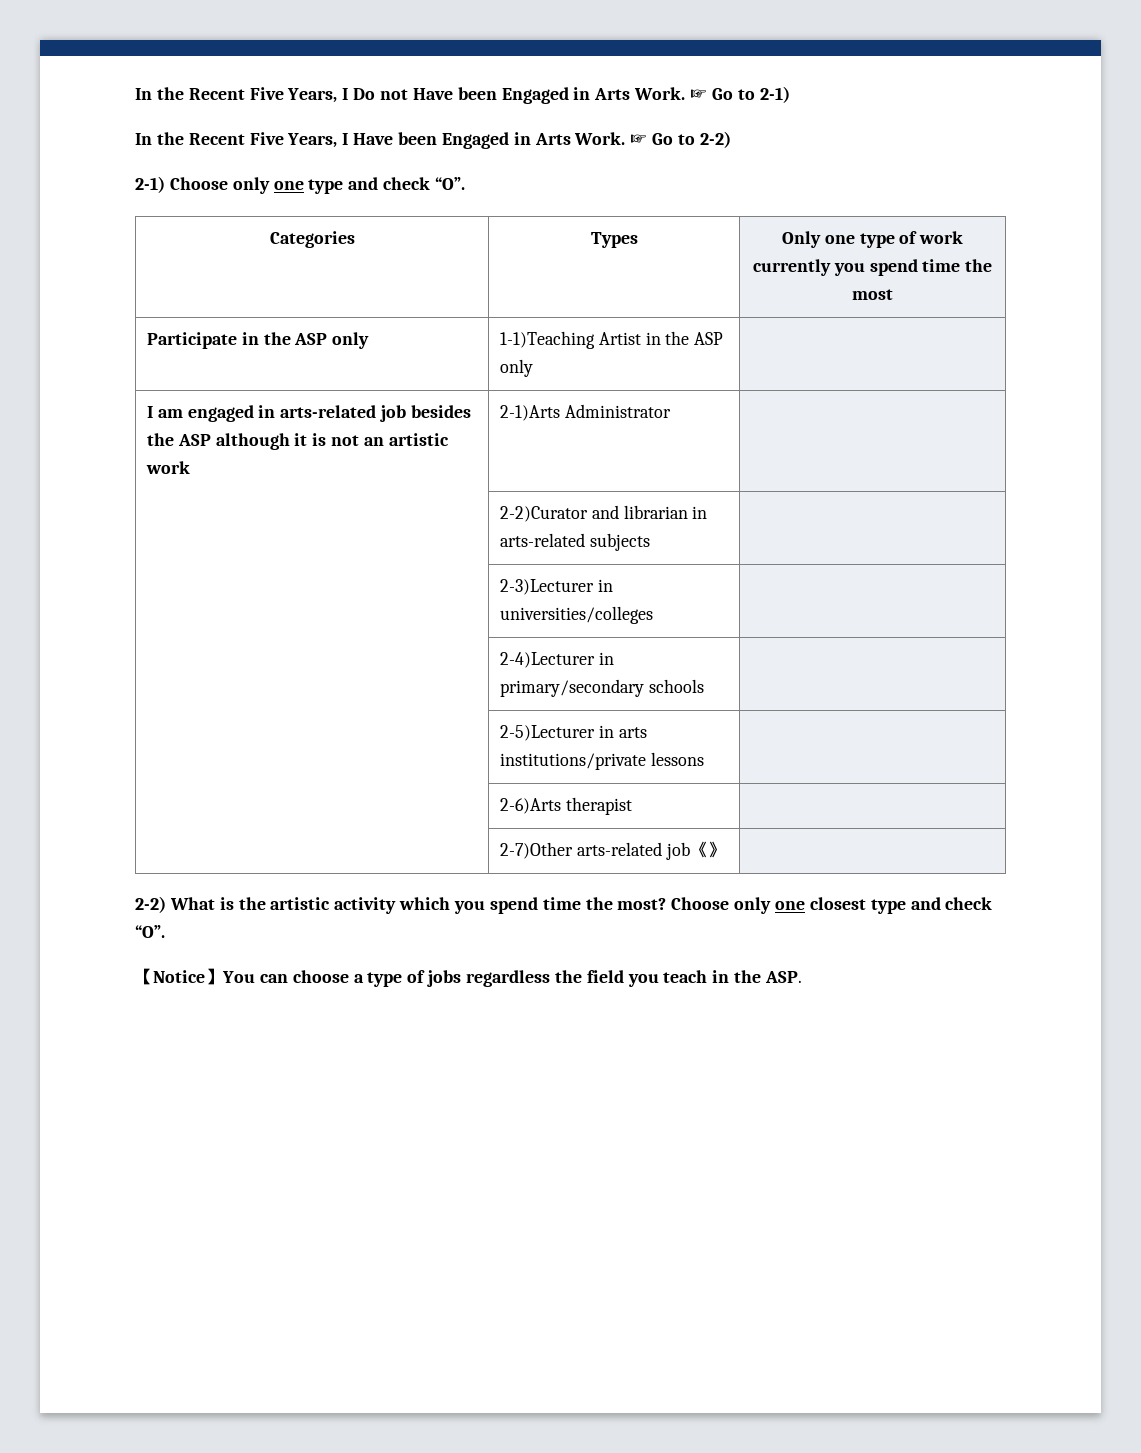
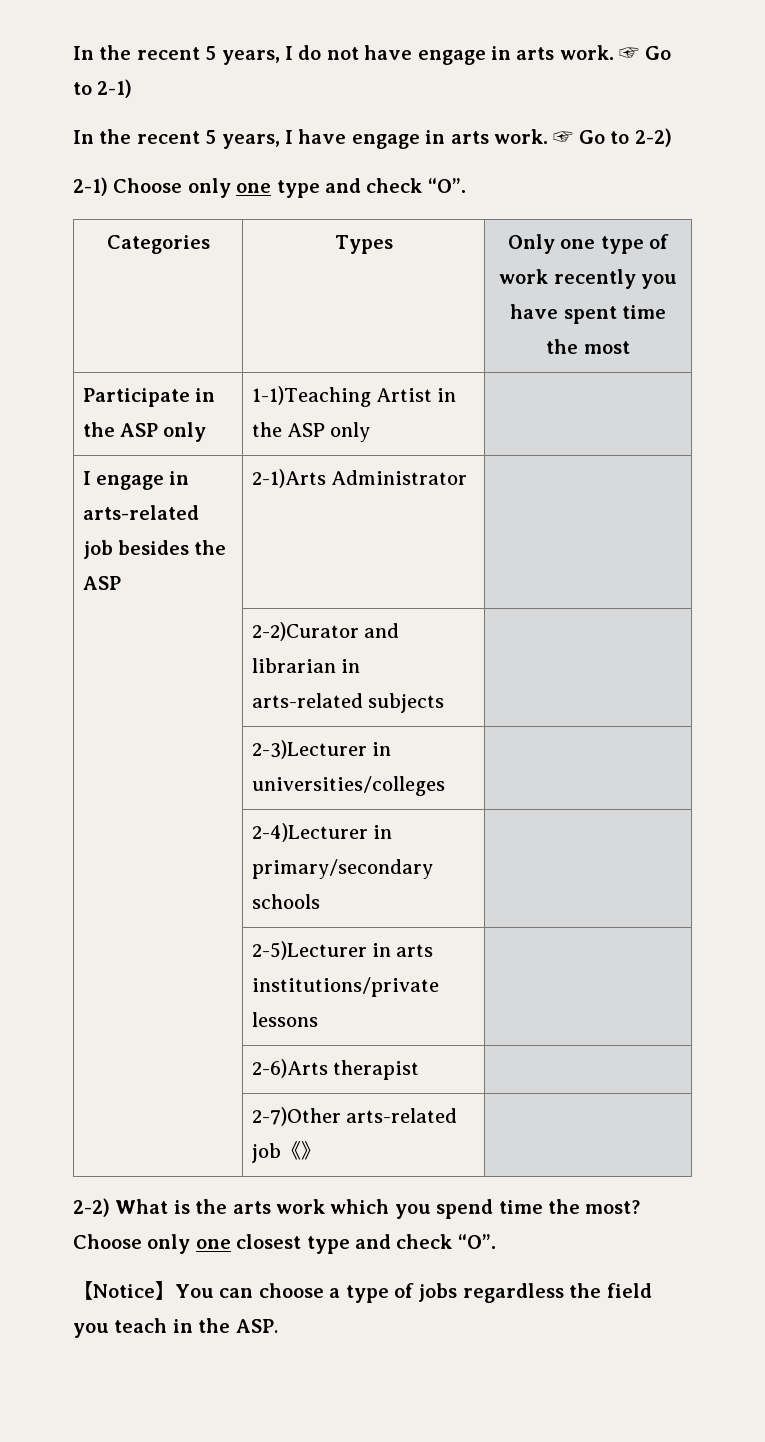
[135,87,686,104] In the Recent Five Years, I Do not Have been Engaged in Arts Work. -> [73,45,614,65] In the recent 5 years, I do not have engage in arts work.
[188,132,626,149] Recent Five Years, I Have been Engaged in Arts Work. -> [136,129,548,149] recent 5 years, I have engage in arts work.
[752,259,918,276] currently you spend -> [553,269,677,289] [510,304,617,324] recently you have spent
[157,405,254,422] am engaged -> [95,475,164,490] engage
[215,433,449,450] [145,461,190,474] although it is not an artistic work -> (121, 583) none
[270,897,397,914] artistic activity -> [232,1199,325,1214] arts work

